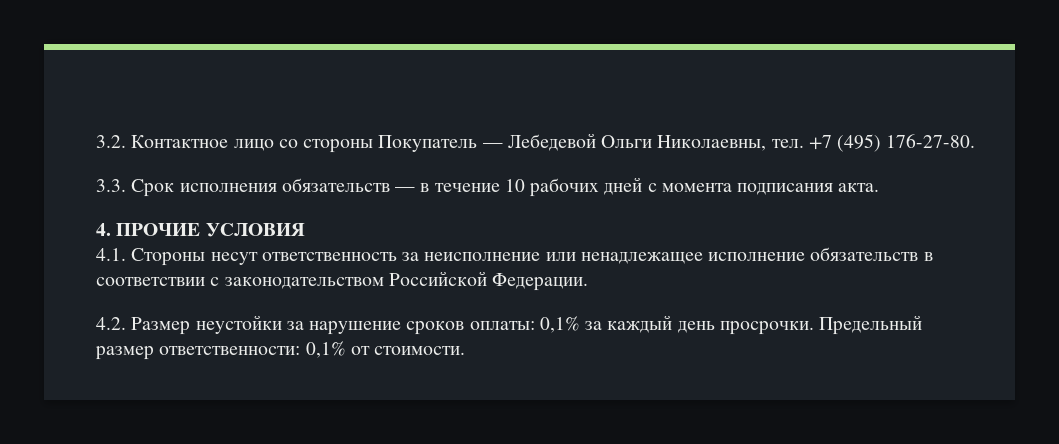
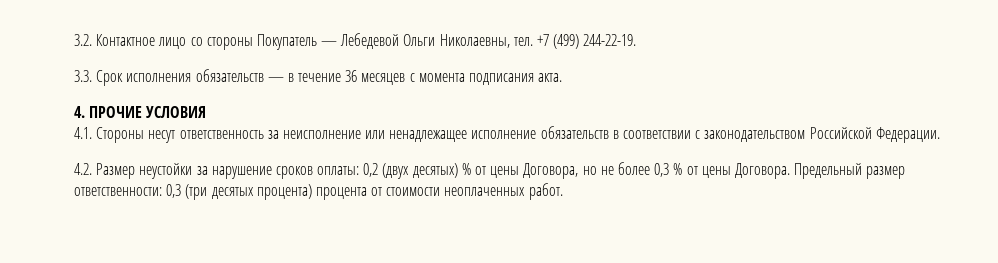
[837,134,976,152] (495) 176-27-80. -> [553,34,637,49] (499) 244-22-19.
[504,177,643,197] 10 рабочих дней -> [345,70,406,85] 36 месяцев
[539,315,923,335] [95,341,466,360] 0,1% за каждый день просрочки. Предельный размер ответственности: 0,1% от стоимости. -> [363,162,906,179] [74,183,563,200] 0,2 (двух десятых) % от цены Договора, но не более 0,3 % от цены Договора. Предельный размер ответственности: 0,3 (три десятых процента) процента от стоимости неоплаченных работ.

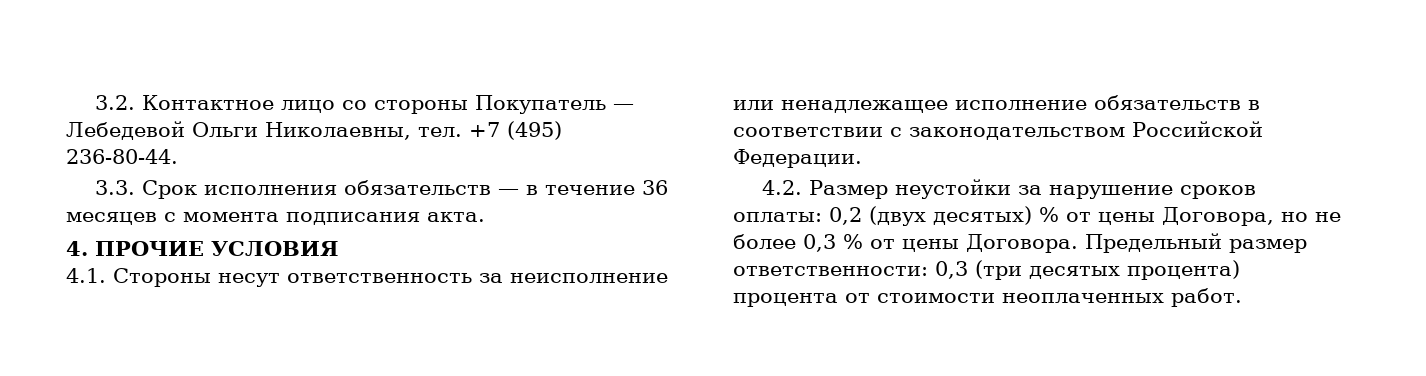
[553,34,637,49] (499) 244-22-19. -> [507,121,562,140] [66,149,178,164] (495) 236-80-44.

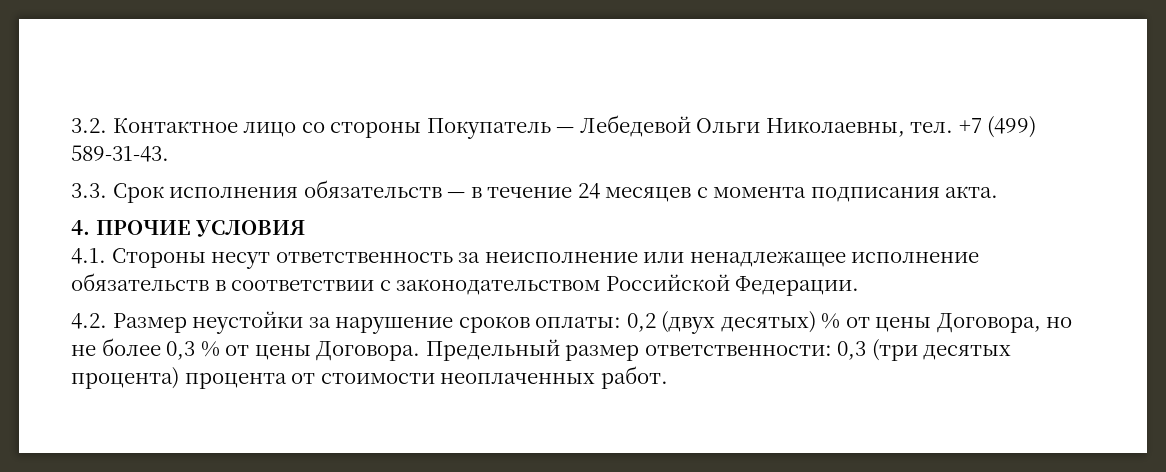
[507,121,562,140] [66,149,178,164] (495) 236-80-44. -> [987,116,1037,138] [71,145,169,162] (499) 589-31-43.
[642,180,669,195] 36 -> [577,183,600,199] 24

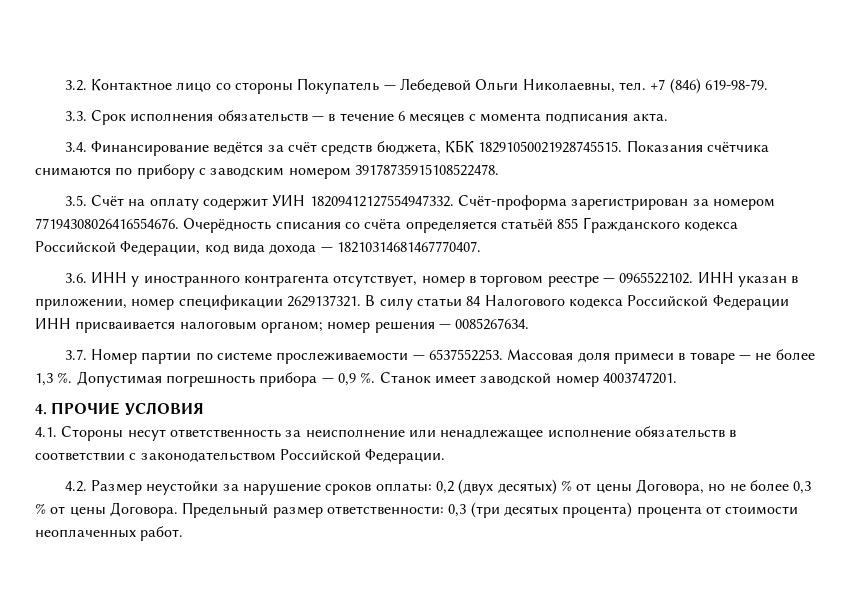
[987,116,1037,138] [71,145,169,162] (499) 589-31-43. -> [669,78,768,94] (846) 619-98-79.
[577,183,600,199] 24 -> [398,111,406,121] 6
(999, 192) none -> [64,140,770,156] [35,164,499,179] [64,195,776,210] [35,217,738,233] [35,241,481,256] [64,272,799,287] [35,295,789,310] [35,318,530,333] [64,349,815,364] [35,371,677,387] // 3.4. Финансирование ведётся за счёт средств бюджета, КБК 18291050021928745515. Показания счётчика снимаются по прибору с заводским номером 39178735915108522478. // 3.5. Счёт на оплату содержит УИН 18209412127554947332. Счёт-проформа зарегистрирован за номером 77194308026416554676. Очерёдность списания со счёта определяется статьёй 855 Гражданского кодекса Российской Федерации, код вида дохода — 18210314681467770407. // 3.6. ИНН у иностранного контрагента отсутствует, номер в торговом реестре — 0965522102. ИНН указан в приложении, номер спецификации 2629137321. В силу статьи 84 Налогового кодекса Российской Федерации ИНН присваивается налоговым органом; номер решения — 0085267634. // 3.7. Номер партии по системе прослеживаемости — 6537552253. Массовая доля примеси в товаре — не более 1,3 %. Допустимая погрешность прибора — 0,9 %. Станок имеет заводской номер 4003747201.

